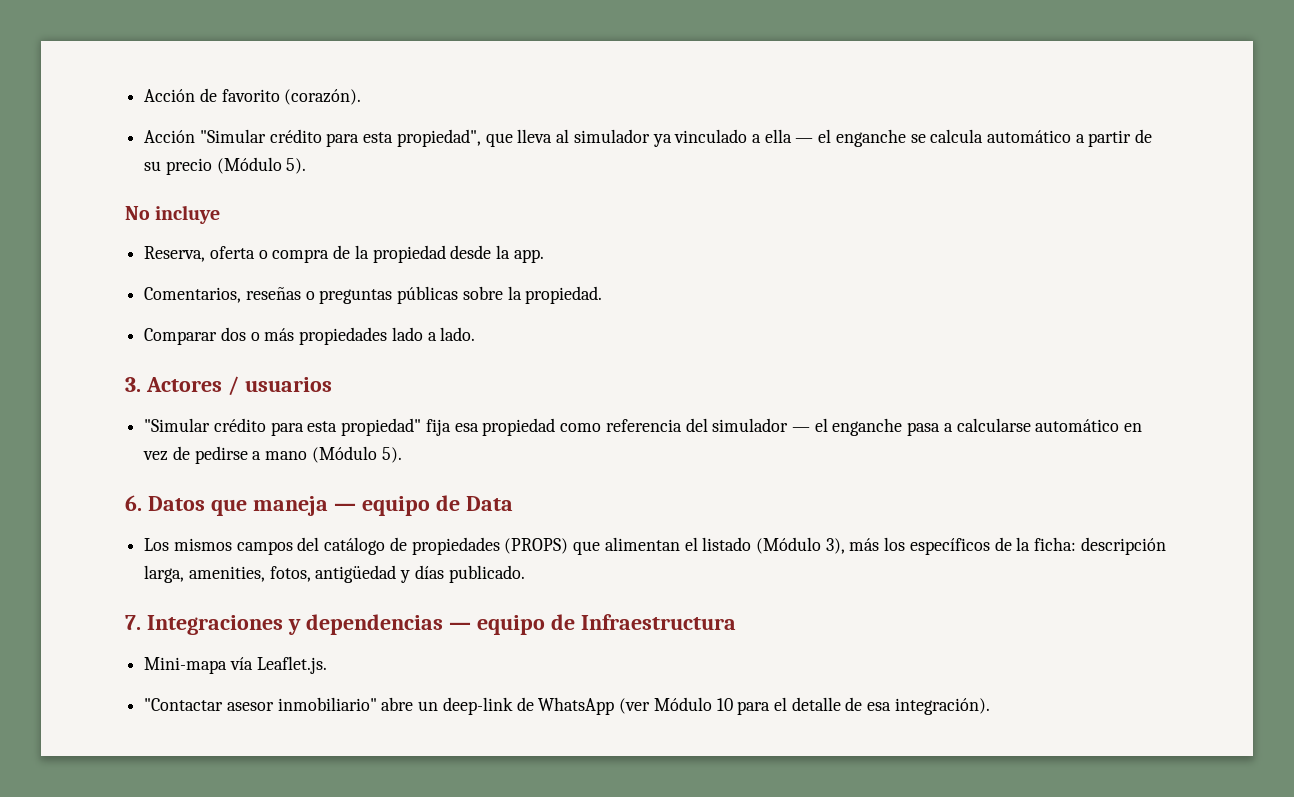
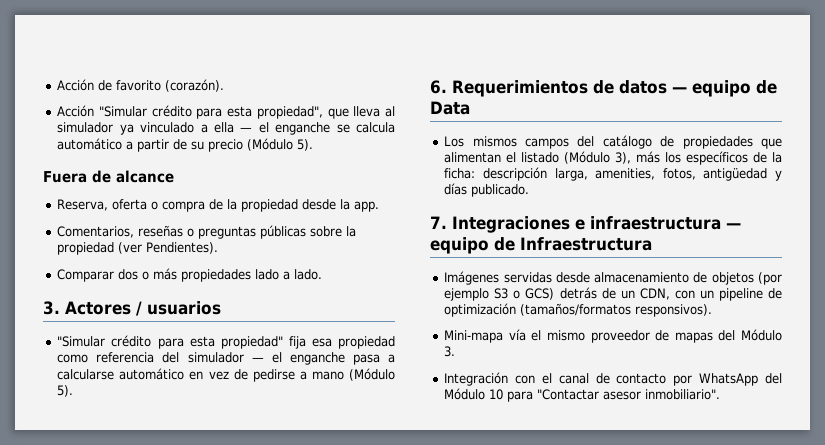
[125,205,221,224] No incluye -> [43,170,174,183] Fuera de alcance
[525,286,603,304] propiedad. -> [57,242,219,255] propiedad (ver Pendientes).
[147,496,328,516] Datos que maneja -> [452,80,667,97] Requerimientos de datos
[504,538,569,554] (PROPS) -> (753, 142) none
[287,614,443,635] y dependencias -> [575,216,721,230] e infraestructura
[144,656,327,674] [144,697,990,715] Mini-mapa vía Leaflet.js. // "Contactar asesor inmobiliario" abre un deep-link de WhatsApp (ver Módulo 10 para el detalle de esa integración). -> [444,271,782,285] [444,287,782,301] [444,303,713,317] [444,329,782,343] [444,346,456,357] [444,372,782,386] [444,388,721,402] Imágenes servidas desde almacenamiento de objetos (por ejemplo S3 o GCS) detrás de un CDN, con un pipeline de optimización (tamaños/formatos responsivos). // Mini-mapa vía el mismo proveedor de mapas del Módulo 3. // Integración con el canal de contacto por WhatsApp del Módulo 10 para "Contactar asesor inmobiliario".

